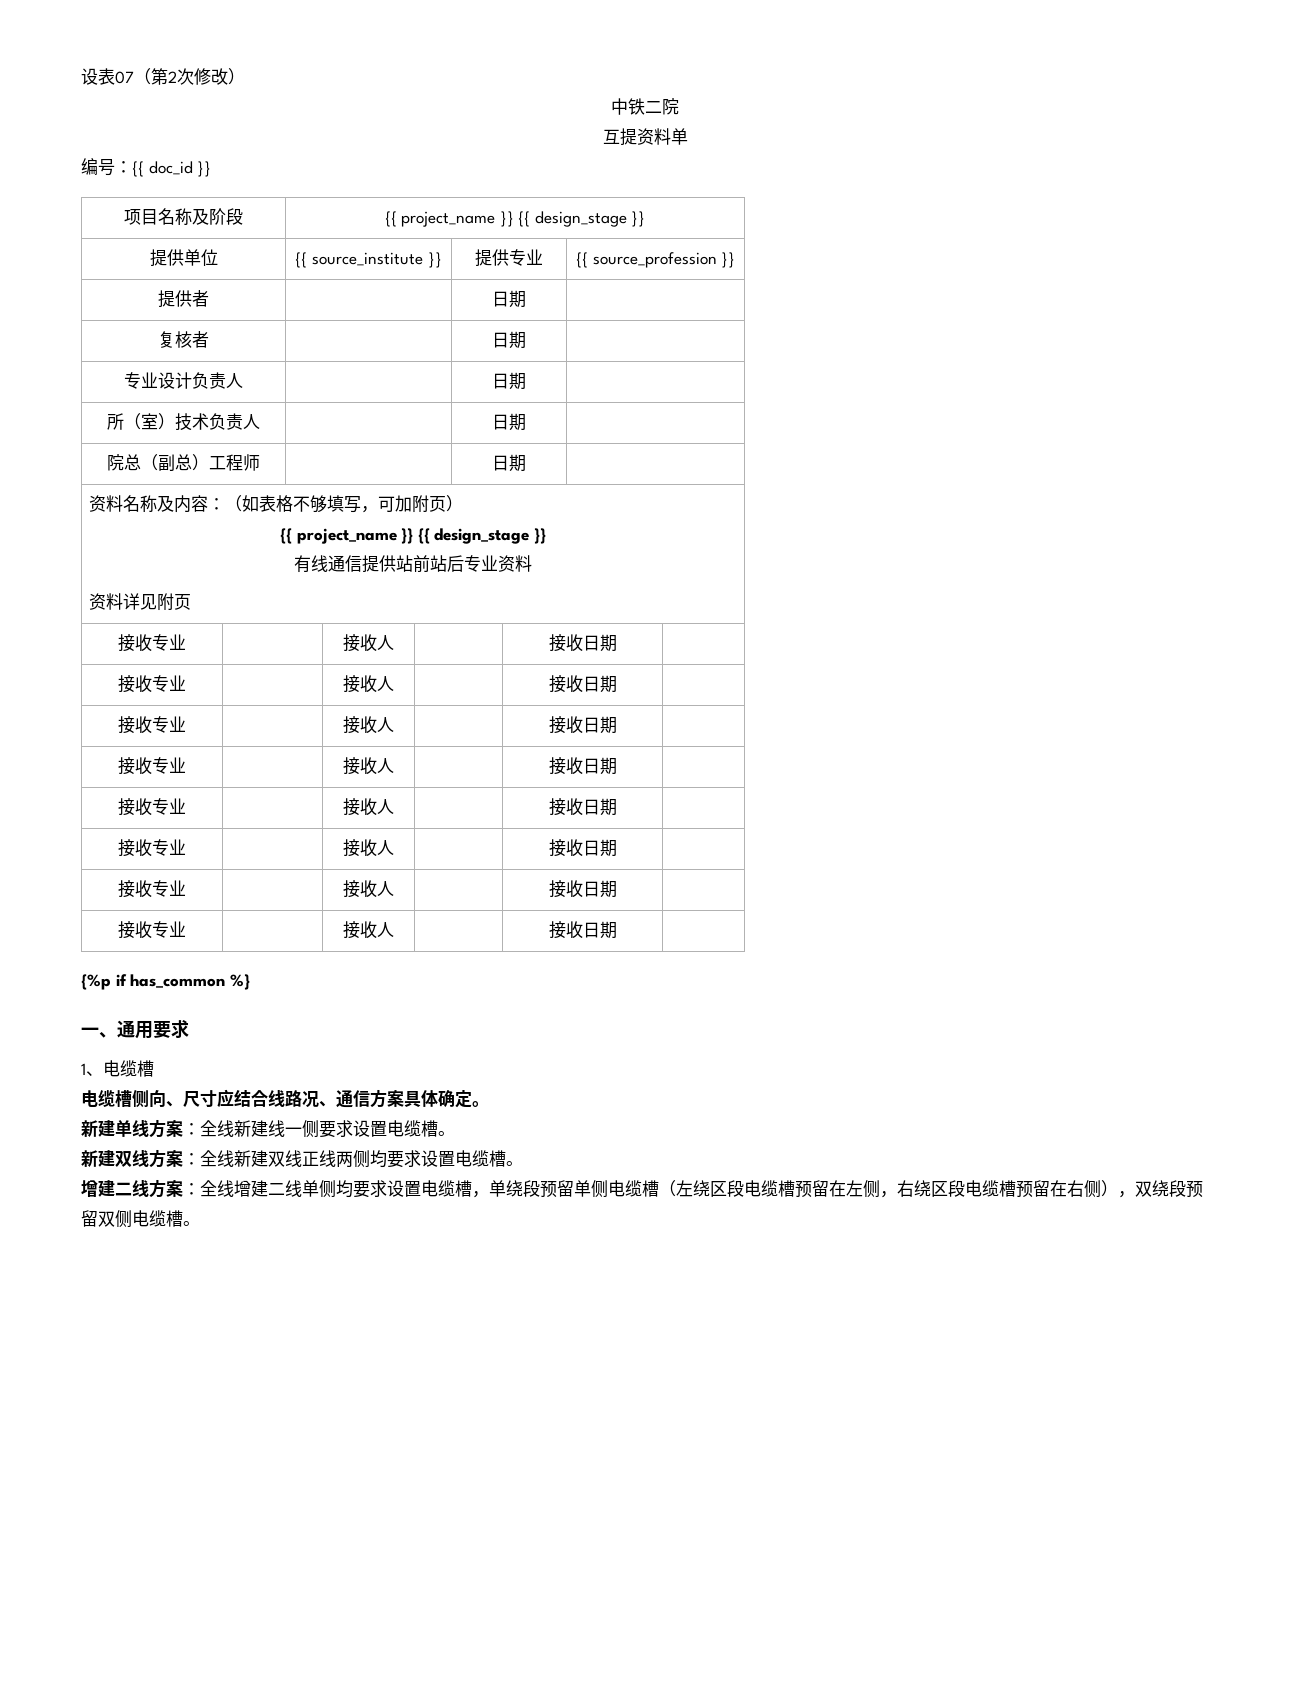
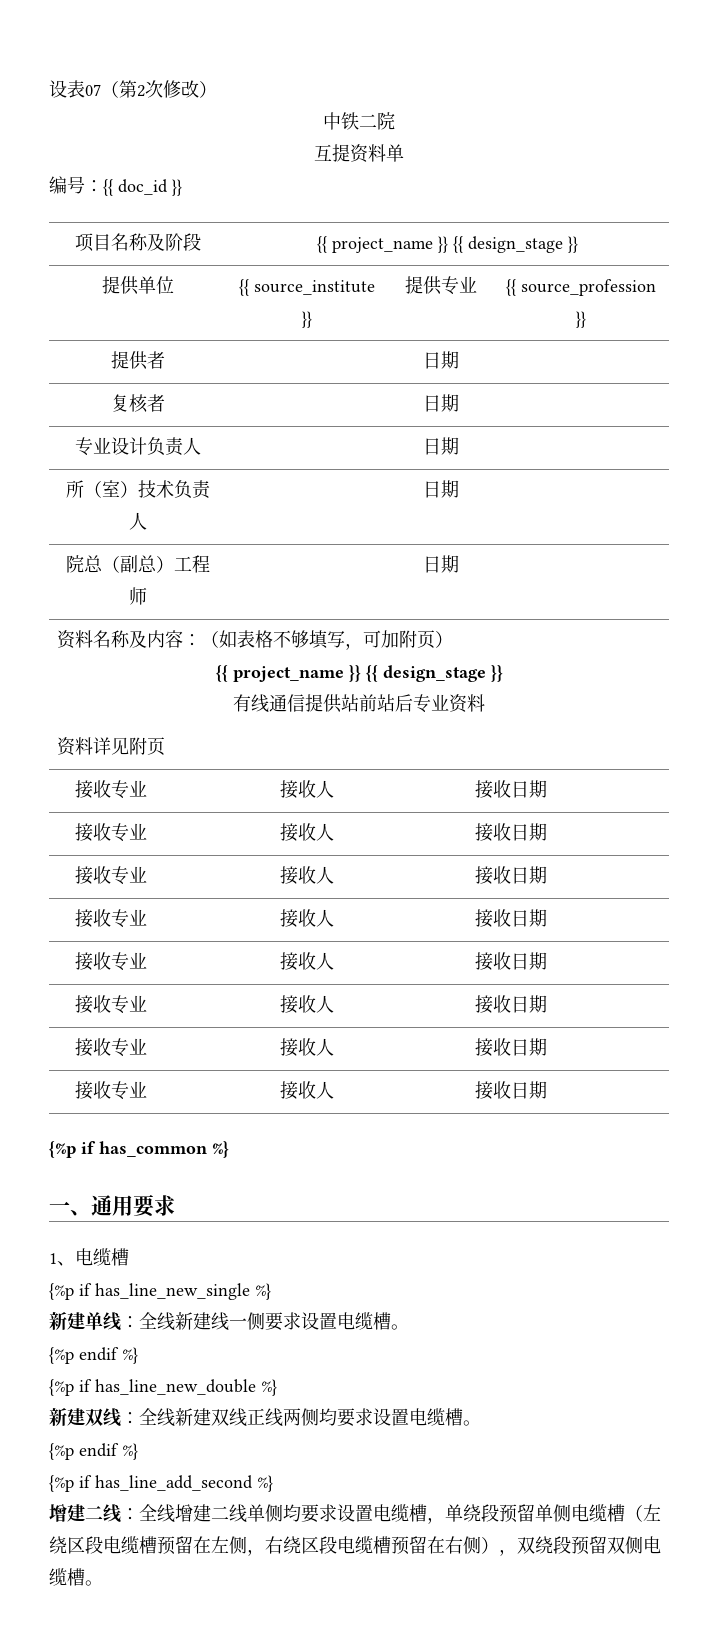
[81,1089,489,1108] 电缆槽侧向、尺寸应结合线路况、通信方案具体确定。 -> [49,1283,271,1300] {%p if has_line_new_single %}
[149,1119,183,1138] 方案 -> (121, 1321) none
[81,1149,183,1168] // 新建双线方案 -> [49,1347,138,1364] [49,1379,277,1396] [49,1408,121,1427] // {%p endif %} // {%p if has_line_new_double %} // 新建双线
[81,1179,183,1198] // 增建二线方案 -> [49,1443,138,1460] [49,1475,273,1492] [49,1504,121,1523] // {%p endif %} // {%p if has_line_add_second %} // 增建二线

